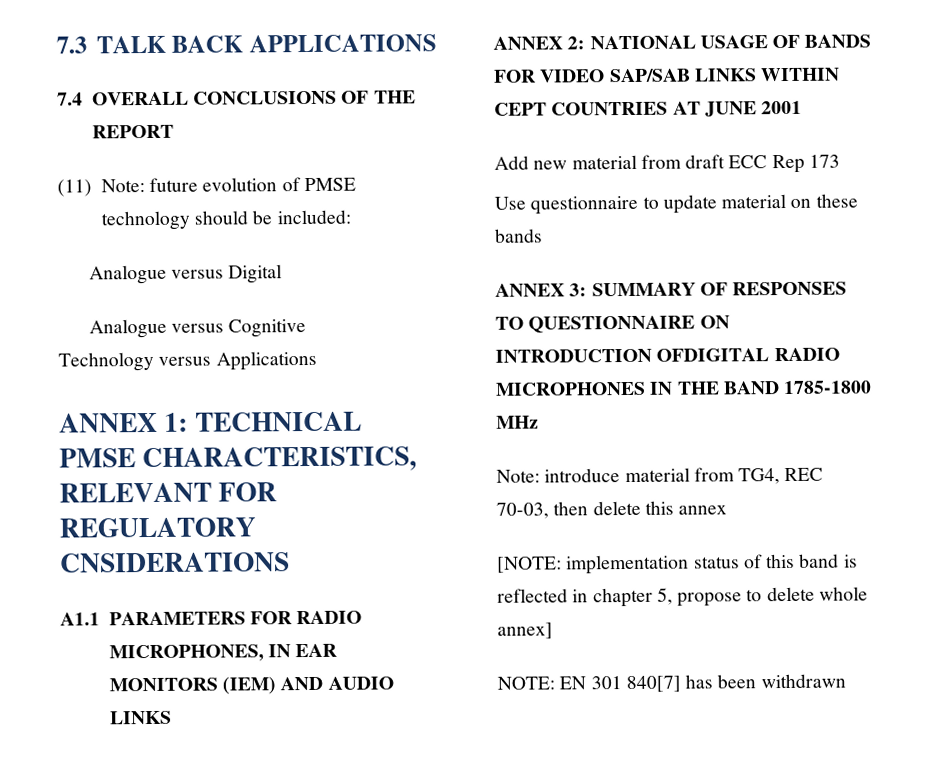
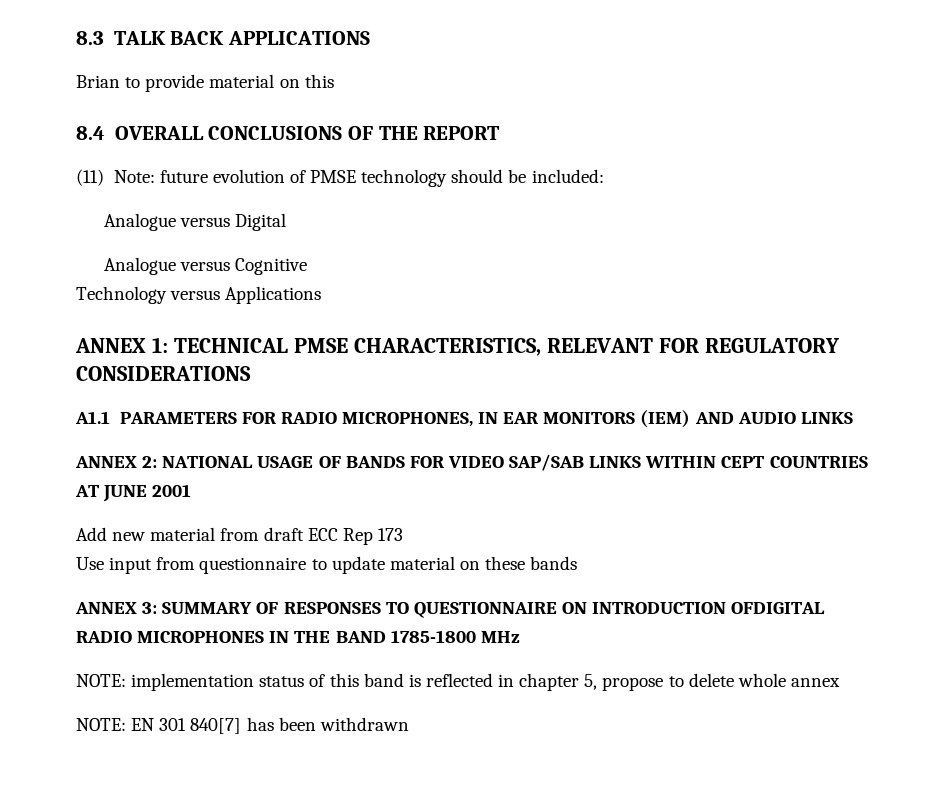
[56,36,87,54] 7.3 -> [76,31,104,45] 8.3
[57,92,83,106] 7.4 -> [76,74,334,92] [76,126,105,140] Brian to provide material on this // 8.4
[60,552,290,573] CNSIDERATIONS -> [76,366,251,381] CONSIDERATIONS
(526, 203) none -> [109,557,196,574] input from
[496,467,824,485] [496,500,728,519] [497,556,562,573] Note: introduce material from TG4, REC 70-03, then delete this annex // [NOTE: -> [76,674,126,687] NOTE:
[497,622,553,639] annex] -> [790,678,840,687] annex

